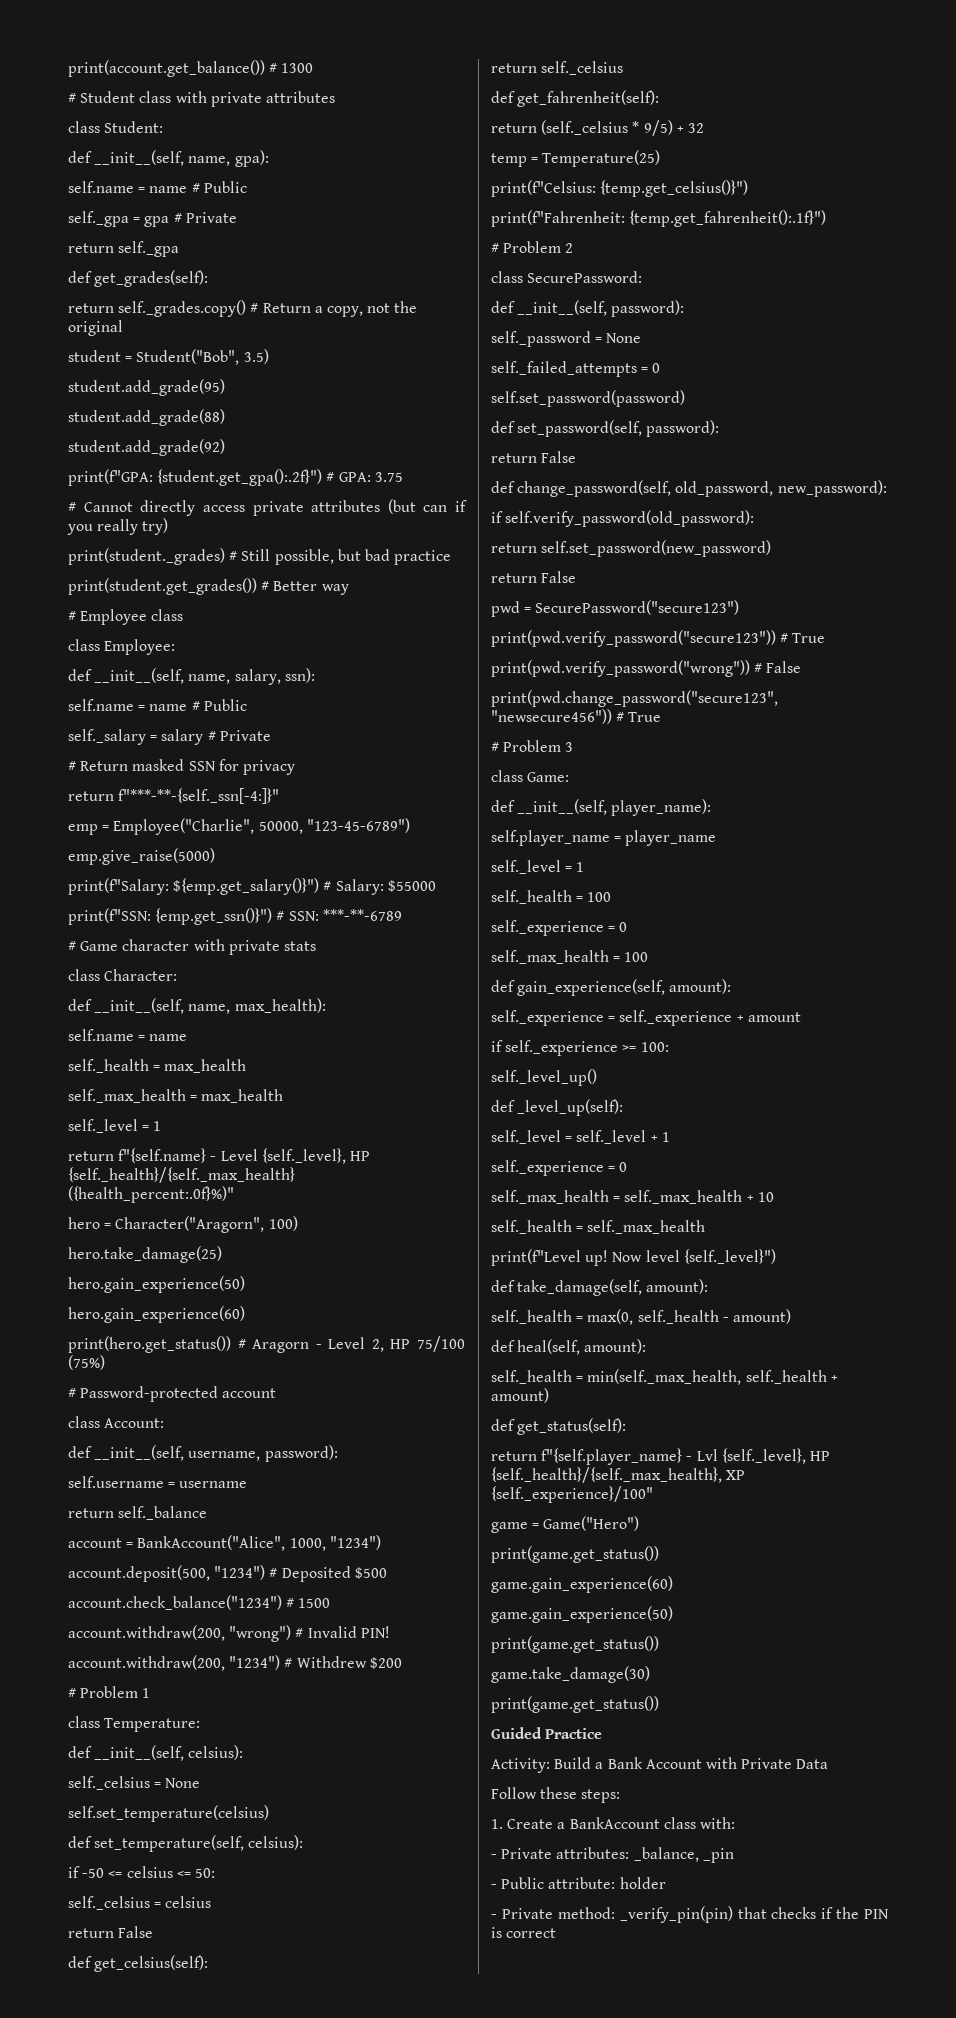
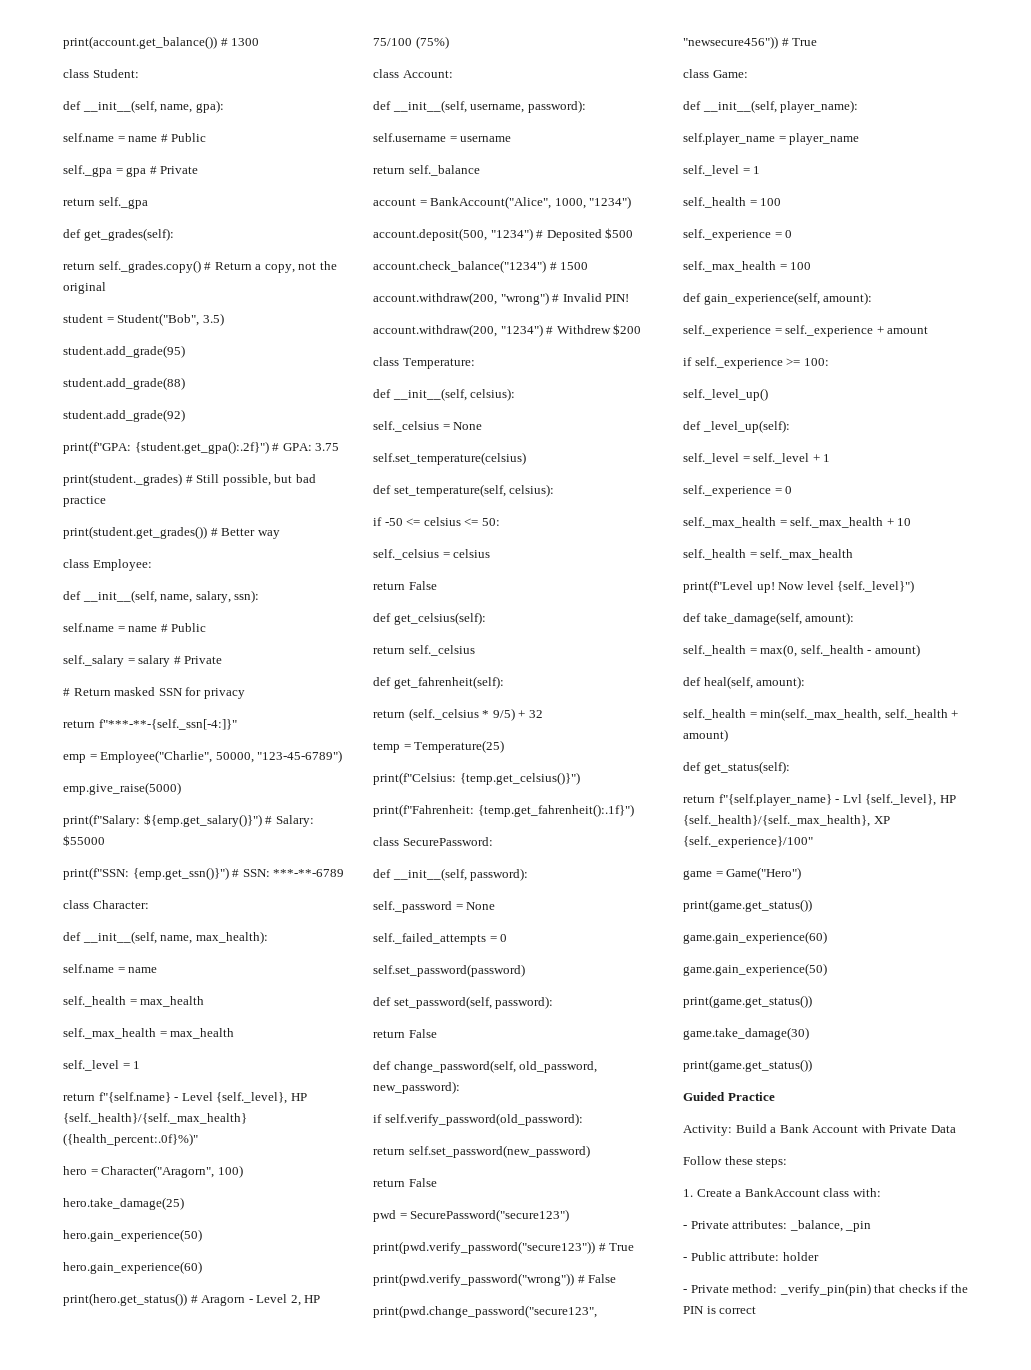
[68,91,335,107] // # Student class with private attributes -> (260, 42) none
[68,499,467,516] [67,518,169,535] // # Cannot directly access private attributes (but can if you really try) -> (340, 447) none
[68,609,184,625] // # Employee class -> (280, 534) none
[68,939,316,955] // # Game character with private stats -> (345, 873) none
[68,1386,277,1402] // # Password-protected account -> (449, 42) none
[68,1686,151,1698] // # Problem 1 -> (642, 329) none
[491,241,574,253] // # Problem 2 -> (634, 810) none
[491,740,574,752] // # Problem 3 -> (818, 42) none

